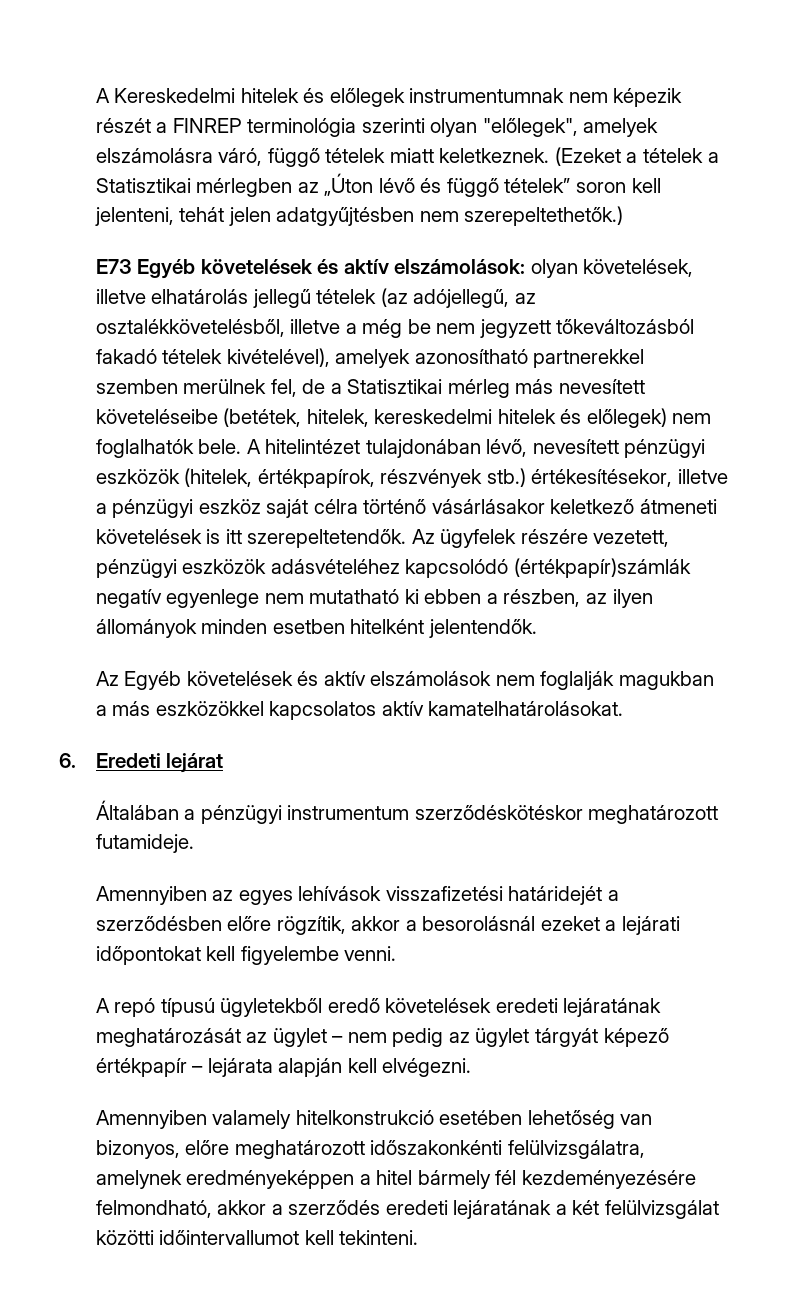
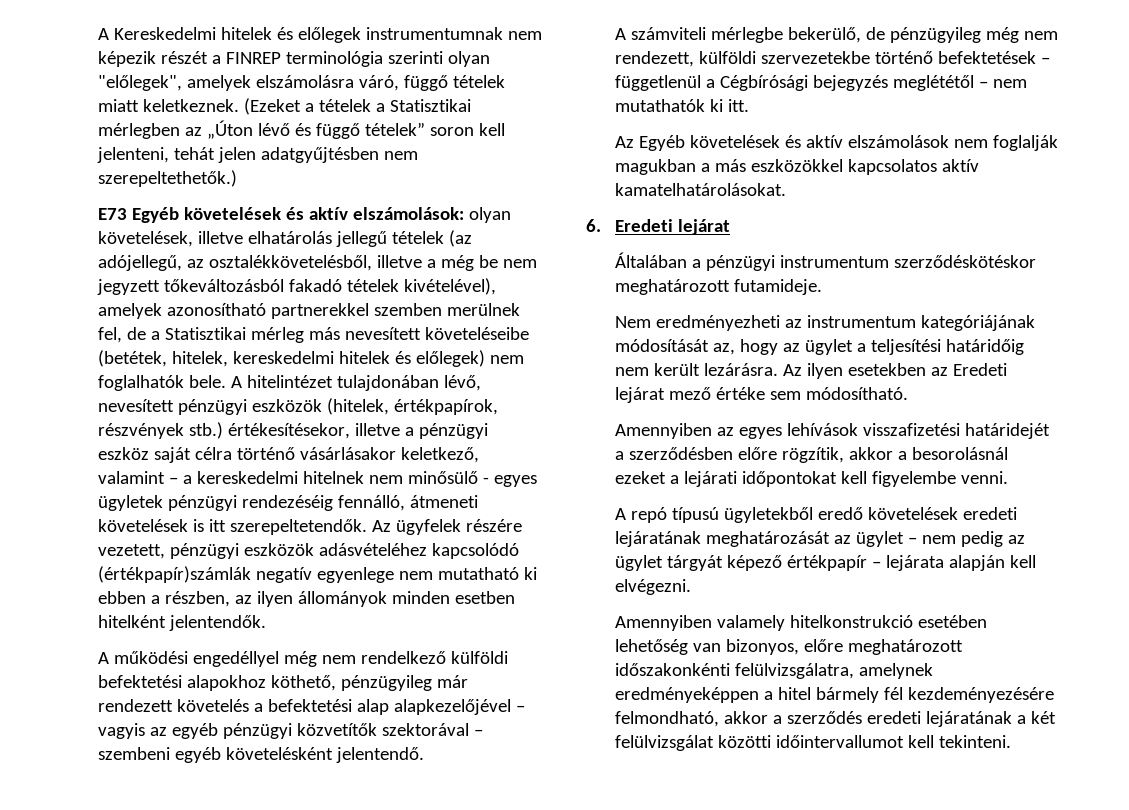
[550,499,635,514] keletkező -> [401,447,480,463] [98,471,538,487] [98,495,406,511] keletkező, valamint – a kereskedelmi hitelnek nem minősülő - egyes ügyletek pénzügyi rendezéséig fennálló,
(537, 628) none -> [98,651,509,667] [98,675,469,691] [98,699,526,715] [98,723,484,739] [98,747,425,763] [615,27,1059,43] [615,51,1051,67] [615,75,1028,91] [615,99,750,112] // A működési engedéllyel még nem rendelkező külföldi befektetési alapokhoz köthető, pénzügyileg már rendezett követelés a befektetési alap alapkezelőjével – vagyis az egyéb pénzügyi közvetítők szektorával – szembeni egyéb követelésként jelentendő. // A számviteli mérlegbe bekerülő, de pénzügyileg még nem rendezett, külföldi szervezetekbe történő befektetések – függetlenül a Cégbírósági bejegyzés meglététől – nem mutathatók ki itt.
(194, 843) none -> [615,315,1036,331] [615,339,1025,355] [615,363,1008,379] [615,387,909,403] // Nem eredményezheti az instrumentum kategóriájának módosítását az, hogy az ügylet a teljesítési határidőig nem került lezárásra. Az ilyen esetekben az Eredeti lejárat mező értéke sem módosítható.

